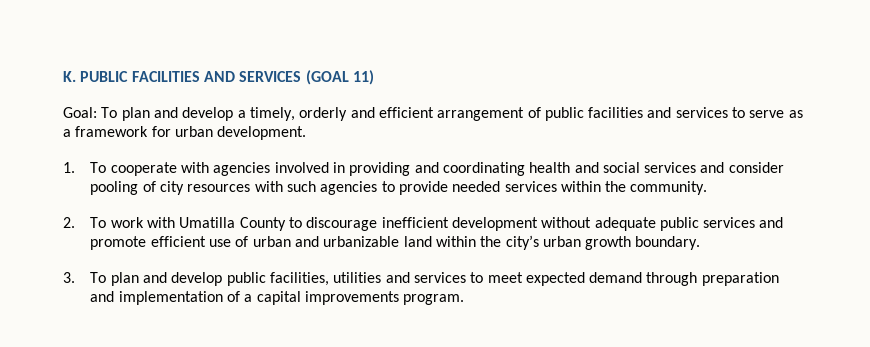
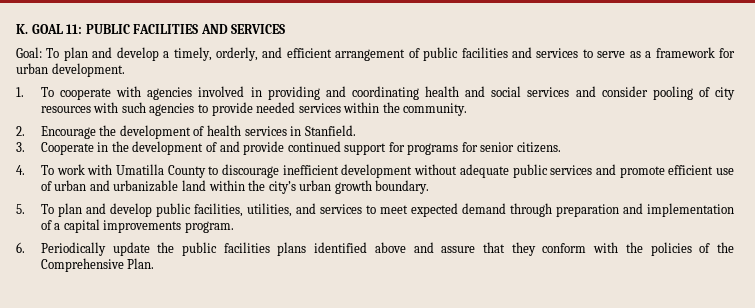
(76, 76) none -> [31,24,83,34] GOAL 11:
[305,70,374,85] (GOAL 11) -> (286, 29) none
[299,107,348,121] orderly -> [215,47,258,61] orderly,
(75, 222) none -> [40,125,356,139] [16,141,561,155] [16,165,25,175] Encourage the development of health services in Stanfield. // 3. Cooperate in the development of and provide continued support for programs for senior citizens. // 4.
[63,272,75,283] 3. -> [16,204,25,214] 5.
[333,272,382,283] utilities -> [246,203,292,217] utilities,
(465, 299) none -> [16,242,734,256] [40,258,155,272] // 6. Periodically update the public facilities plans identified above and assure that they conform with the policies of the Comprehensive Plan.

